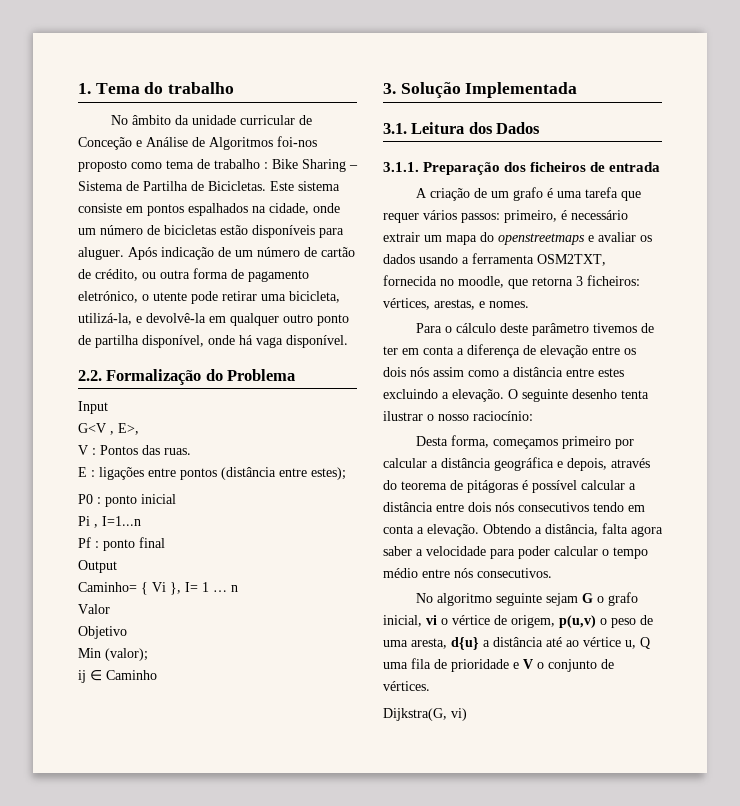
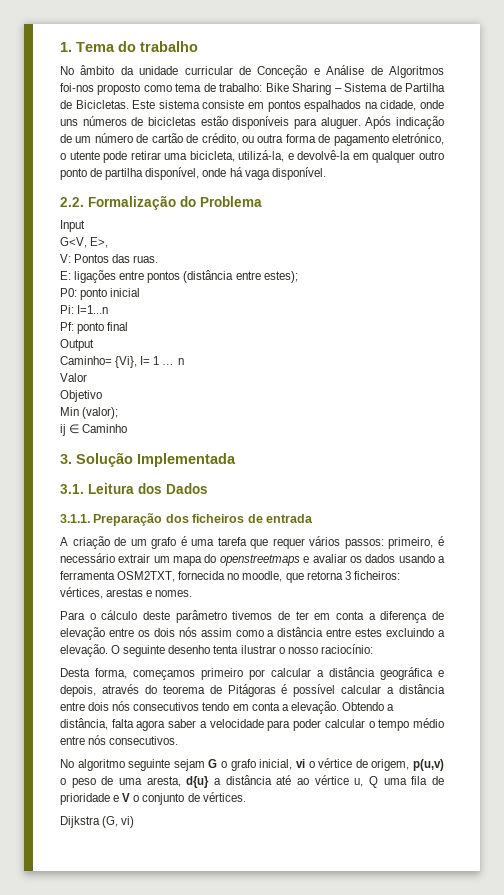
[214,159,268,169] trabalho : -> [219,83,263,92] trabalho:
[78,225,143,235] um número -> [60,116,127,126] uns números
[78,423,114,435] G<V , -> [60,237,87,248] G<V,
[78,445,96,455] V : -> [60,254,71,263] V:
[78,467,95,477] E : -> [60,271,71,280] E:
[78,494,101,504] P0 : -> [60,288,77,297] P0:
[78,516,98,528] Pi , -> [60,305,74,314] Pi:
[78,537,99,548] Pf : -> [60,322,74,331] Pf:
[141,582,181,595] { Vi }, -> [115,356,138,368] {Vi},
[434,299,475,310] arestas, -> [106,588,144,597] arestas
[467,480,518,493] pitágoras -> [227,684,276,697] Pitágoras
[383,708,447,721] Dijkstra(G, -> [60,816,119,828] Dijkstra (G,

